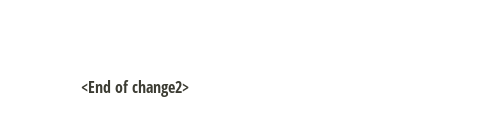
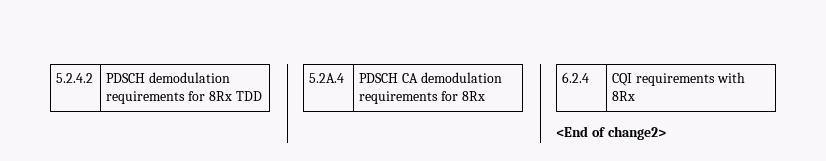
(81, 86) none -> [56,73,94,83] [106,72,231,83] [106,91,262,104] [309,73,345,83] [359,72,502,83] [359,91,485,104] [562,72,590,83] [612,72,745,86] [612,91,636,101] 5.2.4.2 | PDSCH demodulation requirements for 8Rx TDD // 5.2A.4 | PDSCH CA demodulation requirements for 8Rx // 6.2.4 | CQI requirements with 8Rx //

